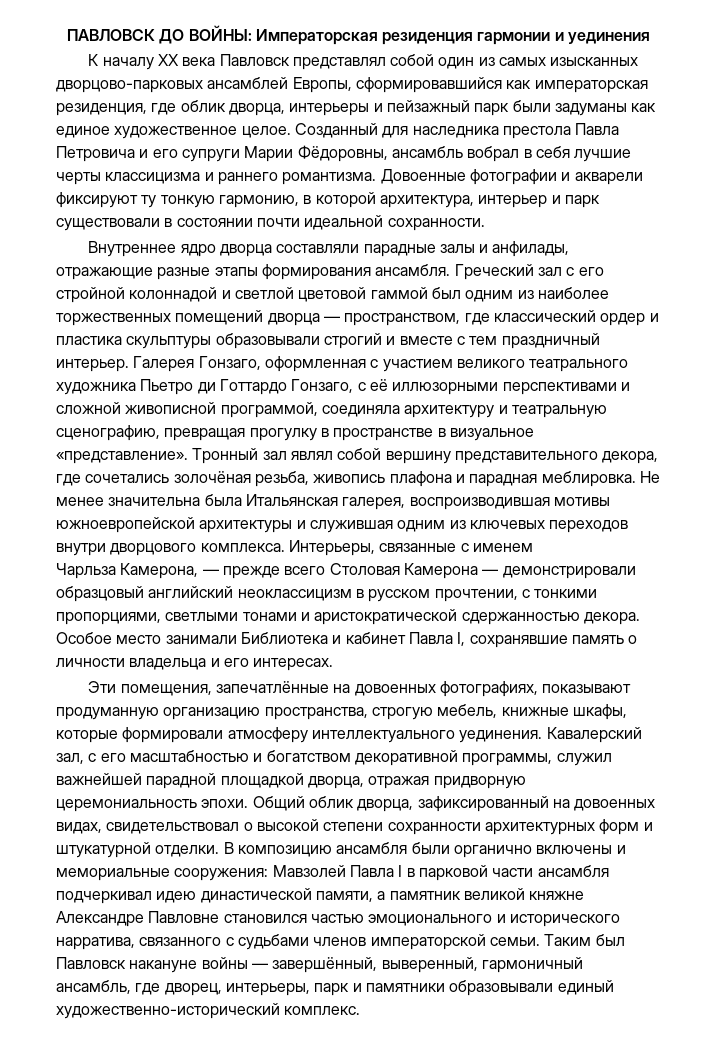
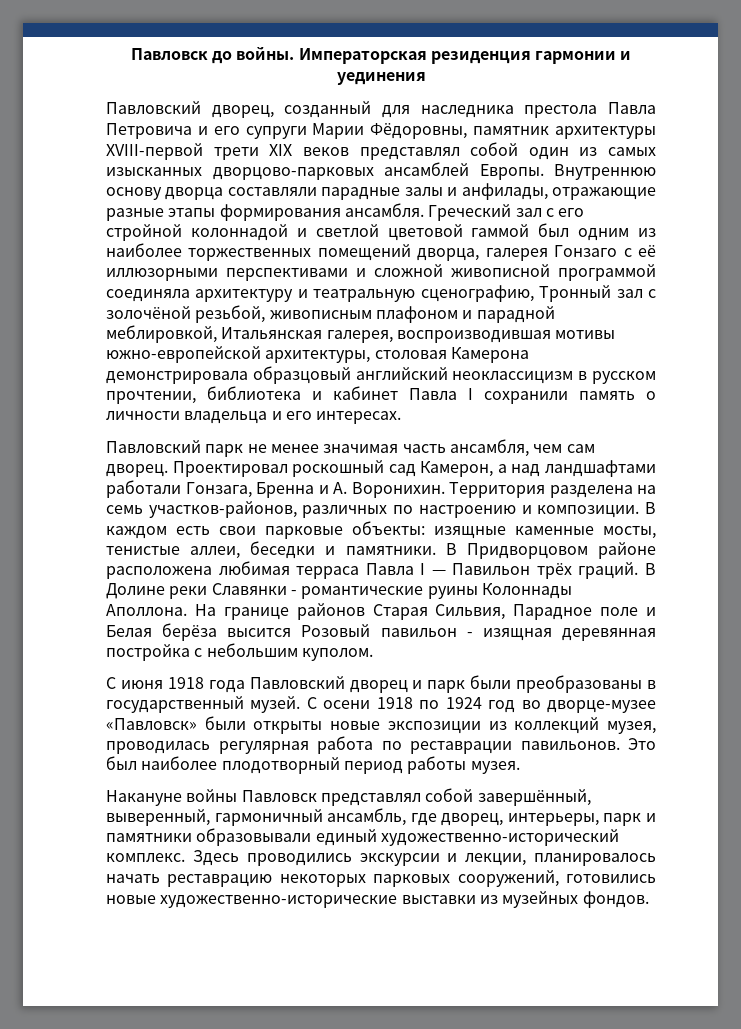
[66,25,252,44] ПАВЛОВСК ДО ВОЙНЫ: -> [130,47,295,64] Павловск до войны.
[88,54,639,70] [56,77,648,93] [56,100,657,116] [56,123,378,139] К началу ХХ века Павловск представлял собой один из самых изысканных дворцово-парковых ансамблей Европы, сформировавшийся как императорская резиденция, где облик дворца, интерьеры и пейзажный парк были задуманы как единое художественное целое. Созданный -> [106,101,372,118] Павловский дворец, созданный
[391,146,632,162] [56,169,643,185] [56,192,600,208] [56,215,485,231] [88,241,216,257] ансамбль вобрал в себя лучшие черты классицизма и раннего романтизма. Довоенные фотографии и акварели фиксируют ту тонкую гармонию, в которой архитектура, интерьер и парк существовали в состоянии почти идеальной сохранности. // Внутреннее ядро -> [473,126,656,139] [106,142,656,160] [106,162,656,180] [106,187,162,200] памятник архитектуры XVIII-первой трети XIX веков представлял собой один из самых изысканных дворцово-парковых ансамблей Европы. Внутреннюю основу
[267,310,659,326] [56,333,600,349] [56,356,629,372] [56,379,354,395] дворца — пространством, где классический ордер и пластика скульптуры образовывали строгий и вместе с тем праздничный интерьер. Галерея Гонзаго, оформленная с участием великого театрального художника Пьетро ди Готтардо Гонзаго, -> [417,245,618,261] дворца, галерея Гонзаго
[220,402,318,418] программой, -> [558,264,656,281] программой
[164,428,534,441] [56,448,659,464] [56,471,660,487] [56,494,610,510] [56,517,629,533] [56,540,533,556] [56,563,636,579] превращая прогулку в пространстве в визуальное «представление». Тронный зал являл собой вершину представительного декора, где сочетались золочёная резьба, живопись плафона и парадная меблировка. Не менее значительна была Итальянская галерея, воспроизводившая мотивы южноевропейской архитектуры и служившая одним из ключевых переходов внутри дворцового комплекса. Интерьеры, связанные с именем // Чарльза Камерона, — прежде всего Столовая Камерона — демонстрировали -> [539,285,657,302] [106,305,555,323] [106,325,616,343] [106,346,529,363] [106,371,248,384] Тронный зал с золочёной резьбой, живописным плафоном и парадной меблировкой, Итальянская галерея, воспроизводившая мотивы южно-европейской архитектуры, столовая Камерона демонстрировала
[521,589,598,598] [56,609,640,625] [56,632,328,644] с тонкими пропорциями, светлыми тонами и аристократической сдержанностью декора. Особое место занимали Библиотека -> [207,386,301,400] библиотека
[457,632,568,648] I, сохранявшие -> [468,388,568,404] I сохранили
[88,681,632,697] [56,704,627,720] [56,727,642,743] [56,750,612,766] [56,773,526,789] [56,796,656,812] [56,819,653,835] [56,842,626,858] [56,865,609,881] [56,888,585,904] [56,911,620,927] [56,934,625,950] [56,957,268,973] Эти помещения, запечатлённые на довоенных фотографиях, показывают продуманную организацию пространства, строгую мебель, книжные шкафы, которые формировали атмосферу интеллектуального уединения. Кавалерский зал, с его масштабностью и богатством декоративной программы, служил важнейшей парадной площадкой дворца, отражая придворную церемониальность эпохи. Общий облик дворца, зафиксированный на довоенных видах, свидетельствовал о высокой степени сохранности архитектурных форм и штукатурной отделки. В композицию ансамбля были органично включены и мемориальные сооружения: Мавзолей Павла I в парковой части ансамбля подчеркивал идею династической памяти, а памятник великой княжне Александре Павловне становился частью эмоционального и исторического нарратива, связанного с судьбами членов императорской семьи. Таким был Павловск накануне войны — -> [106,439,595,457] [106,460,656,477] [106,480,656,498] [106,501,656,518] [106,521,656,539] [106,541,656,559] [106,561,656,579] [106,583,572,599] [106,603,656,620] [106,623,657,641] [106,643,373,661] [106,675,656,693] [106,696,657,713] [106,716,656,734] [106,736,656,754] [106,756,520,774] [106,788,474,806] Павловский парк не менее значимая часть ансамбля, чем сам дворец. Проектировал роскошный сад Камерон, а над ландшафтами работали Гонзага, Бренна и А. Воронихин. Территория разделена на семь участков-районов, различных по настроению и композиции. В каждом есть свои парковые объекты: изящные каменные мосты, тенистые аллеи, беседки и памятники. В Придворцовом районе расположена любимая терраса Павла I — Павильон трёх граций. В Долине реки Славянки - романтические руины Колоннады Аполлона. На границе районов Старая Сильвия, Парадное поле и Белая берёза высится Розовый павильон - изящная деревянная постройка с небольшим куполом. // С июня 1918 года Павловский дворец и парк были преобразованы в государственный музей. С осени 1918 по 1924 год во дворце-музее «Павловск» были открыты новые экспозиции из коллекций музея, проводилась регулярная работа по реставрации павильонов. Это был наиболее плодотворный период работы музея. // Накануне войны Павловск представлял собой
(361, 1010) none -> [192,850,656,866] [106,870,657,887] [106,891,649,908] Здесь проводились экскурсии и лекции, планировалось начать реставрацию некоторых парковых сооружений, готовились новые художественно-исторические выставки из музейных фондов.

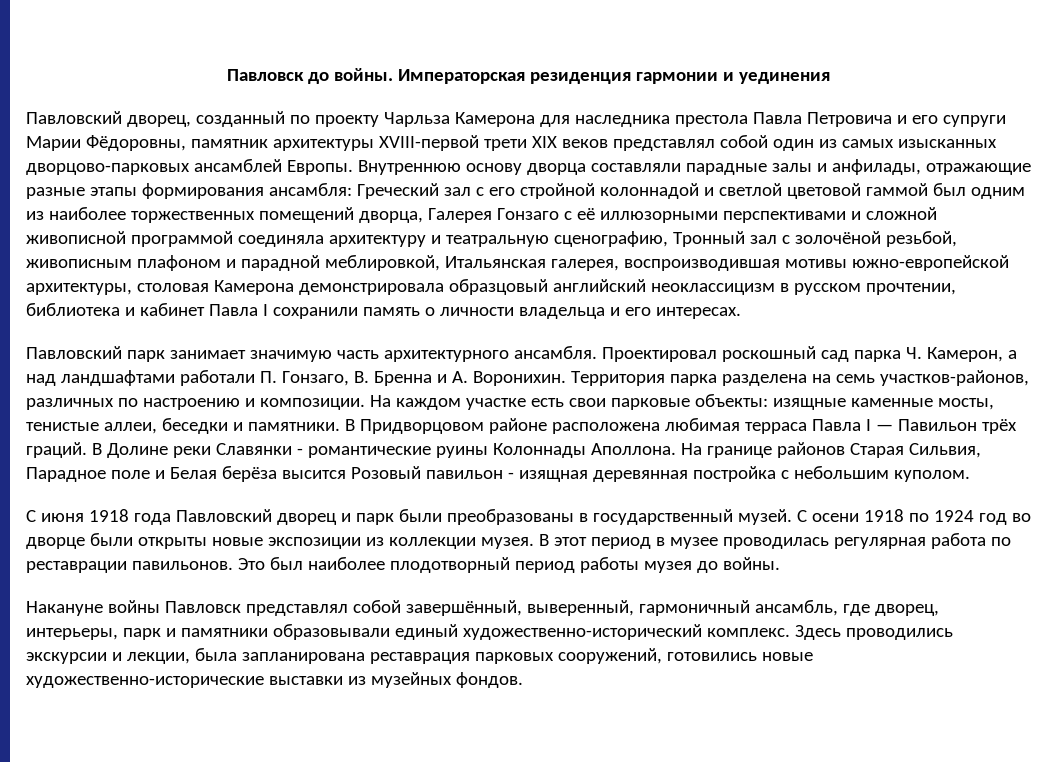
(372, 109) none -> [289,112,535,127] по проекту Чарльза Камерона
[344,203,424,217] ансамбля. -> [268,183,352,196] ансамбля:
[485,248,548,261] галерея -> [427,208,492,223] Галерея
[247,439,595,457] [106,464,168,477] не менее значимая часть ансамбля, чем сам дворец. -> [169,346,597,362] занимает значимую часть архитектурного ансамбля.
(416, 470) none -> [853,347,922,362] парка Ч.
[185,482,252,498] Гонзага, -> [259,371,369,386] П. Гонзаго, В.
(545, 490) none -> [669,374,717,386] парка
[645,502,656,514] [106,526,167,539] В каждом -> [369,395,526,410] На каждом участке
[547,700,657,713] [106,718,197,730] дворце-музее «Павловск» -> [26,537,85,549] дворце
[514,717,656,734] коллекций музея, -> [388,534,718,549] коллекции музея. В этот период в музее
[470,761,520,774] музея. -> [643,557,780,573] музея до войны.
[534,853,656,866] [106,874,366,887] планировалось начать реставрацию некоторых -> [194,648,470,664] была запланирована реставрация

